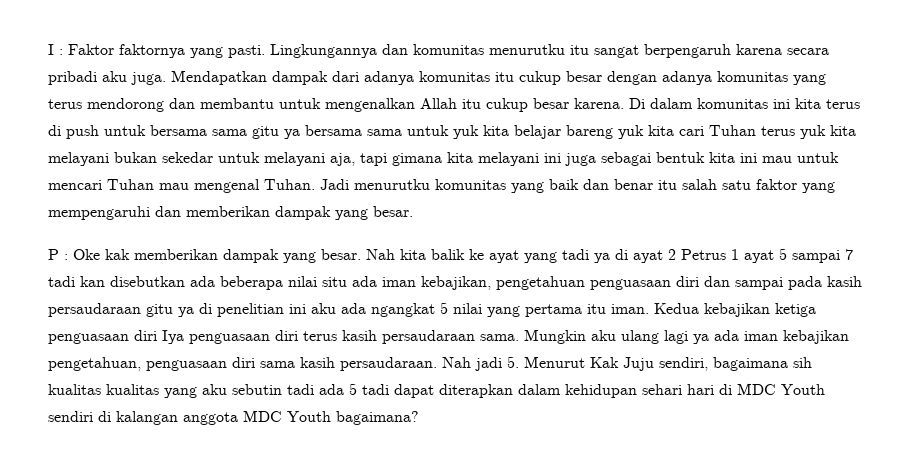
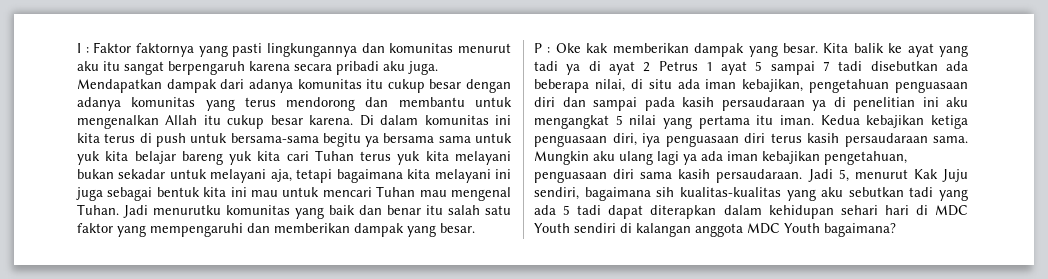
[228,44,565,58] pasti. Lingkungannya dan komunitas menurutku -> [232,43,512,57] [77,61,99,71] pasti lingkungannya dan komunitas menurut aku
[150,125,279,139] bersama sama gitu -> [230,133,361,147] bersama-sama begitu
[162,152,213,163] sekedar -> [118,169,166,179] sekadar
[360,153,442,166] tapi gimana -> [296,169,403,183] tetapi bagaimana
[366,249,426,260] Nah kita -> [823,43,849,53] Kita
[80,276,105,287] kan -> (863, 66) none
[288,276,317,287] nilai -> [594,79,643,92] nilai, di
[146,304,173,317] gitu -> (805, 104) none
[341,303,435,317] ada ngangkat -> [534,115,609,129] mengangkat
[134,330,184,344] diri Iya -> [612,133,660,147] diri, iya
[442,356,585,371] Nah jadi 5. Menurut -> [807,169,908,182] Jadi 5, menurut
[48,384,314,398] kualitas kualitas yang aku sebutin tadi -> [679,187,968,201] kualitas-kualitas yang aku sebutkan tadi yang

